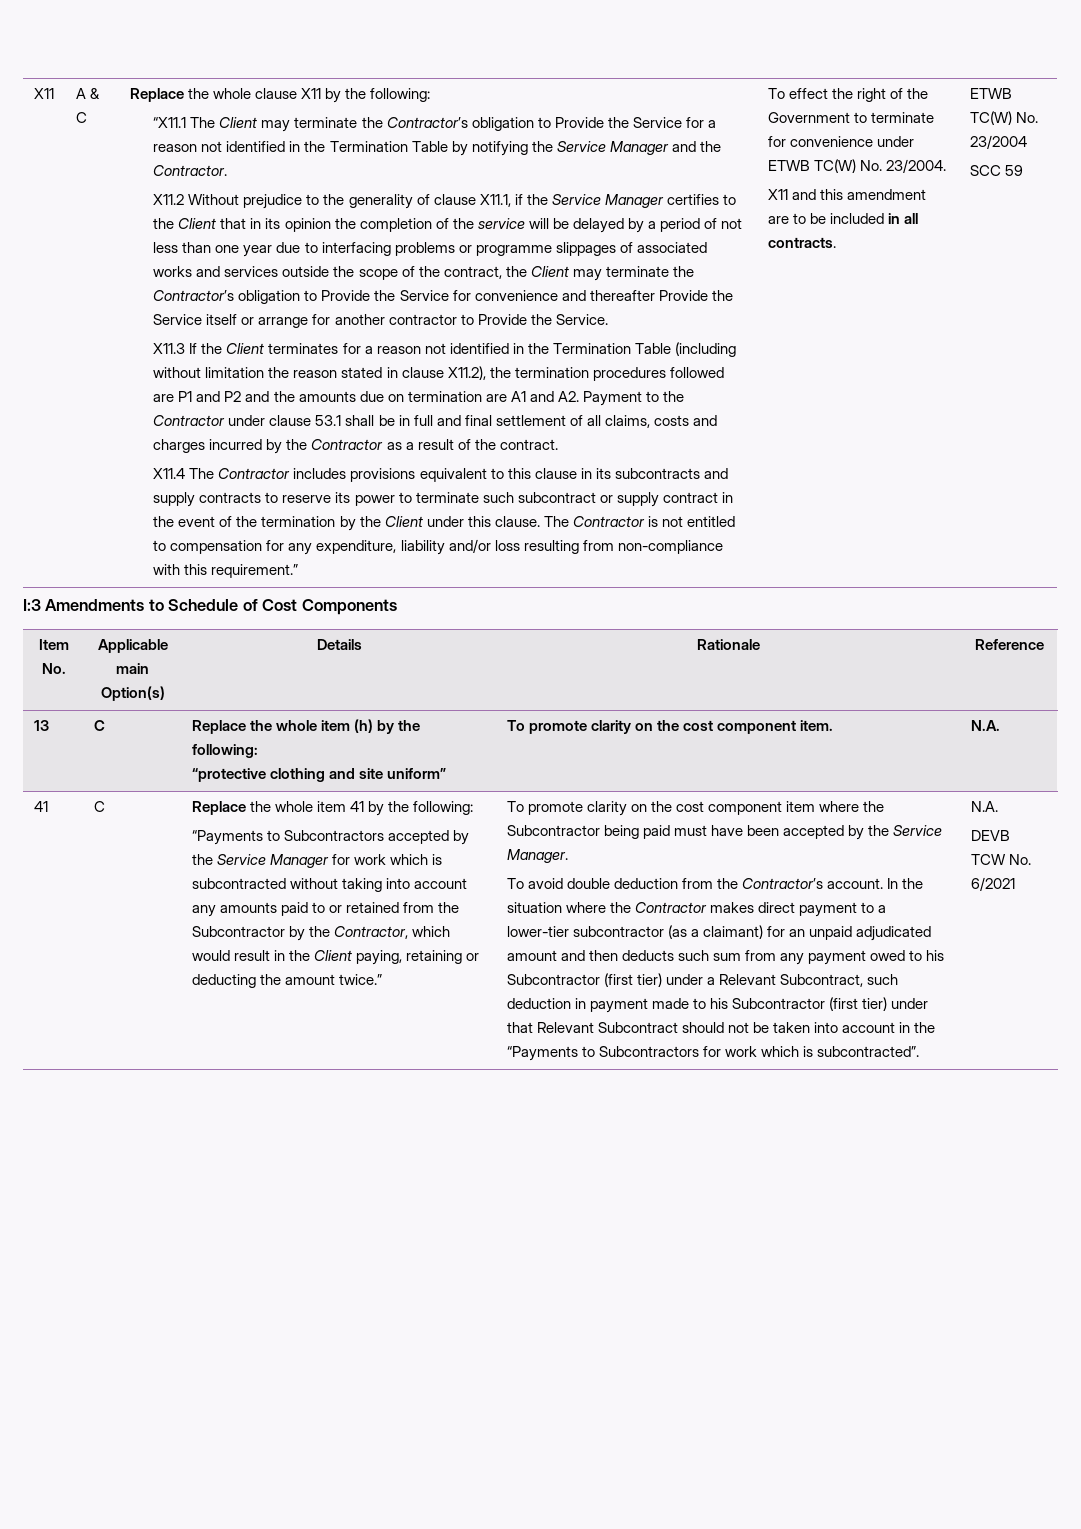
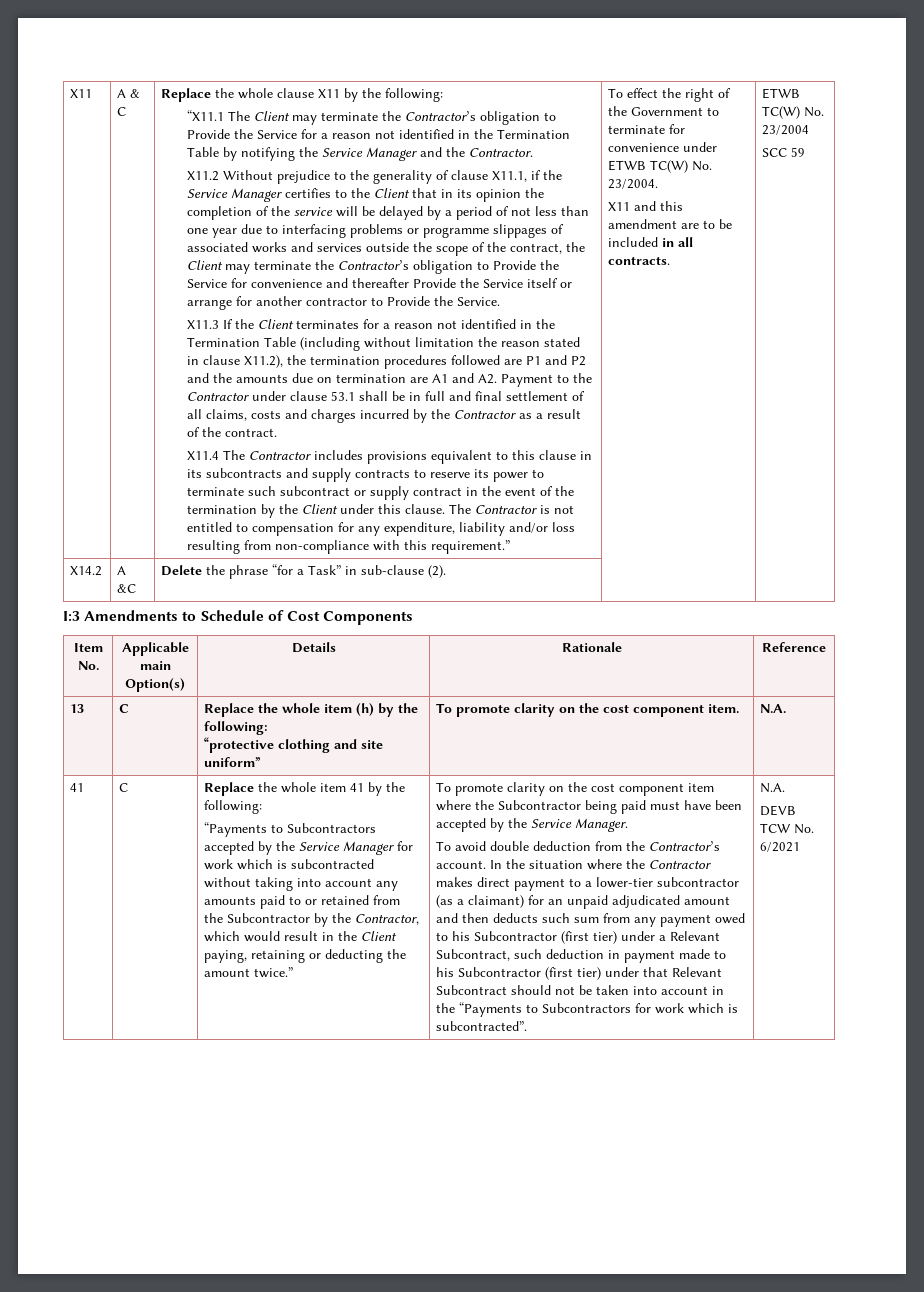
(1023, 170) none -> [70,566,103,576] [117,566,127,575] [117,584,137,593] [161,564,447,579] // X14.2 | A &C | Delete the phrase “for a Task” in sub-clause (2). | |

